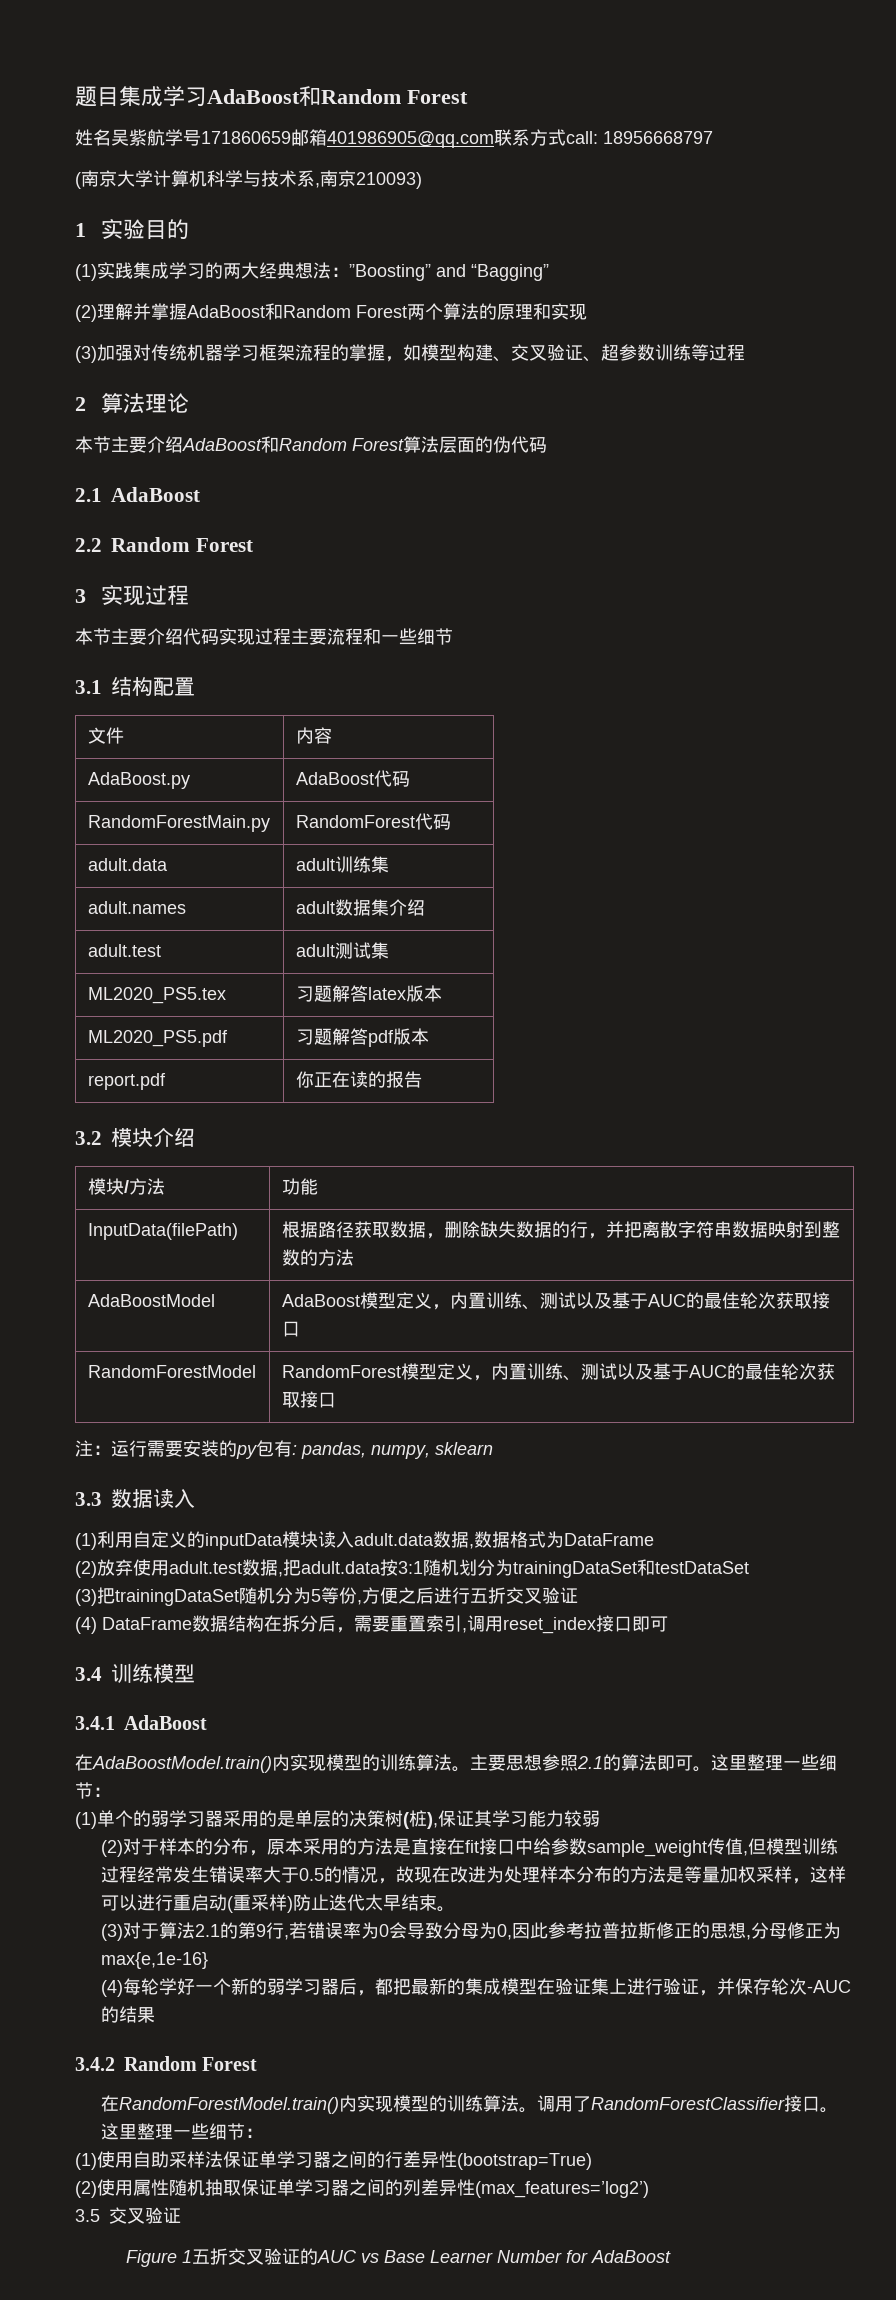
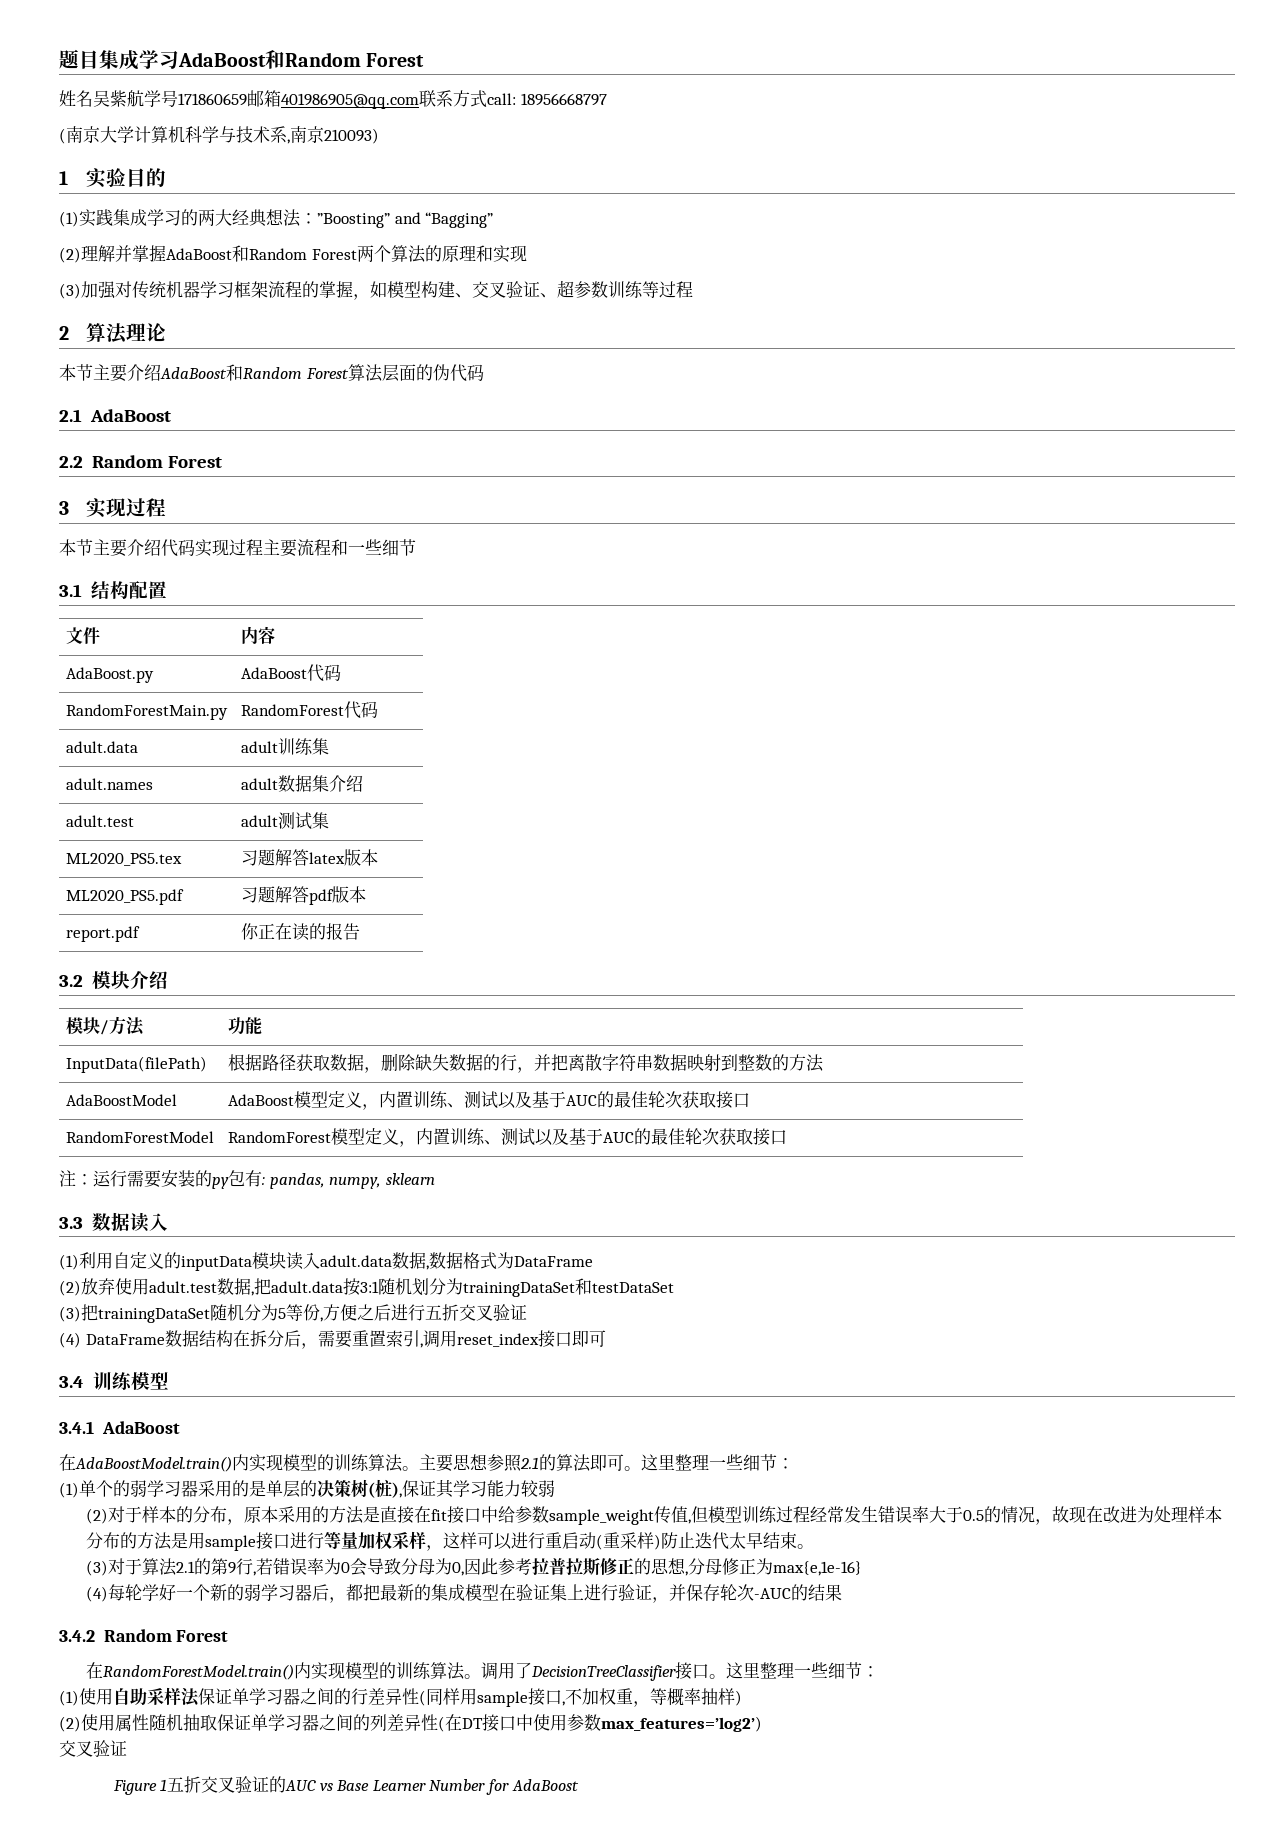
(684, 1874) none -> [188,1532,325,1551] 用sample接口进行
[590,2097,785,2110] RandomForestClassifier -> [531,1665,677,1681] DecisionTreeClassifier
[457,2153,592,2170] (bootstrap=True) -> [419,1688,742,1707] (同样用sample接口,不加权重，等概率抽样)
[475,2181,649,2198] [75,2209,100,2222] (max_features=’log2’) // 3.5 -> [438,1714,762,1732] (在DT接口中使用参数max_features=’log2’) //

